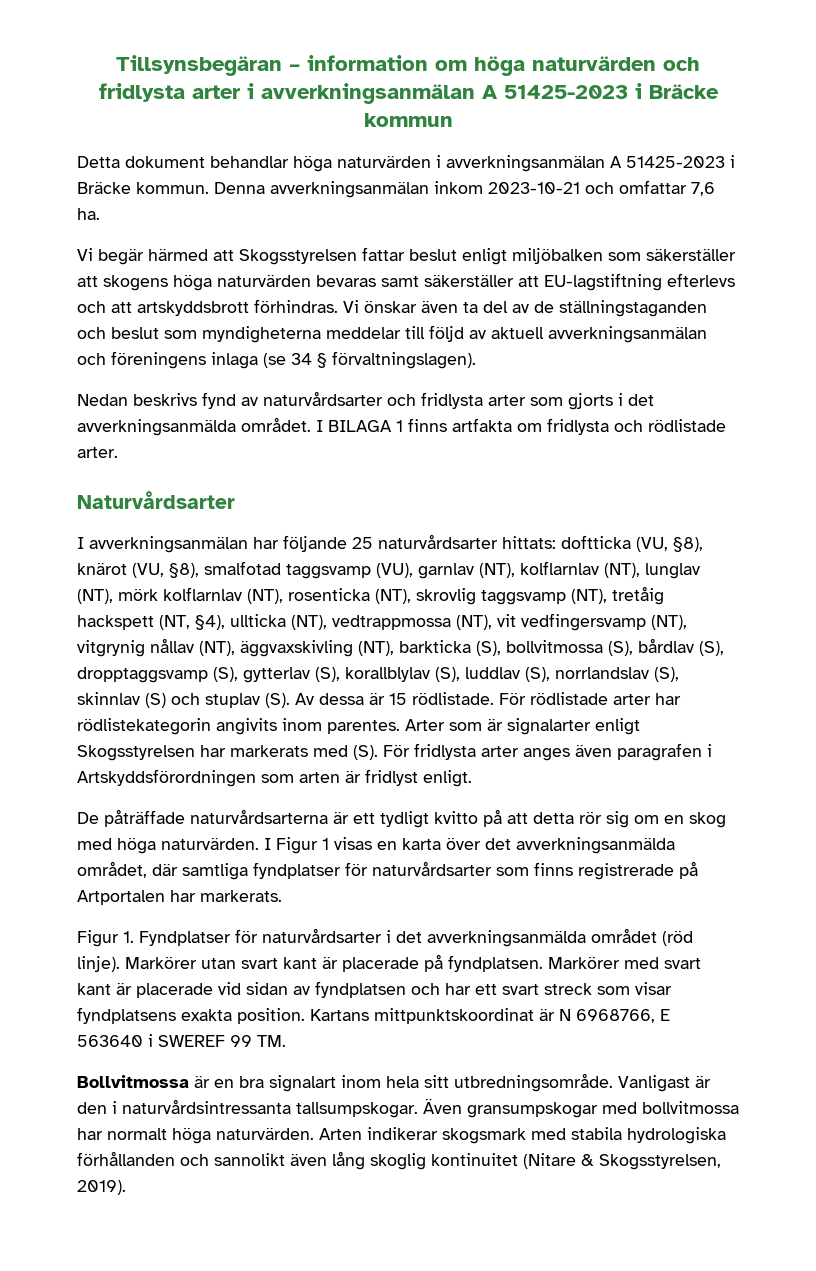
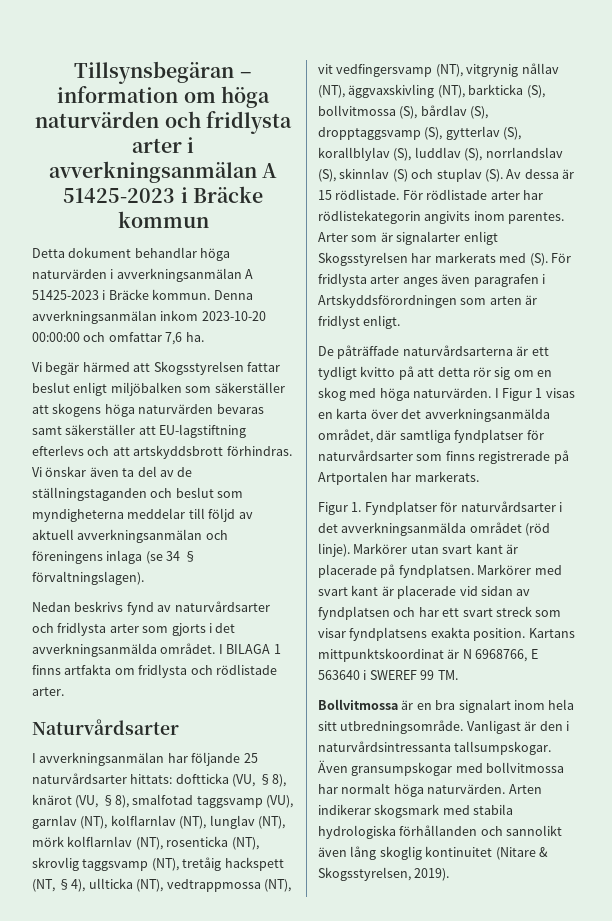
[488,182,580,194] 2023-10-21 -> [201,311,266,321] [32,332,80,342] 2023-10-20 00:00:00

